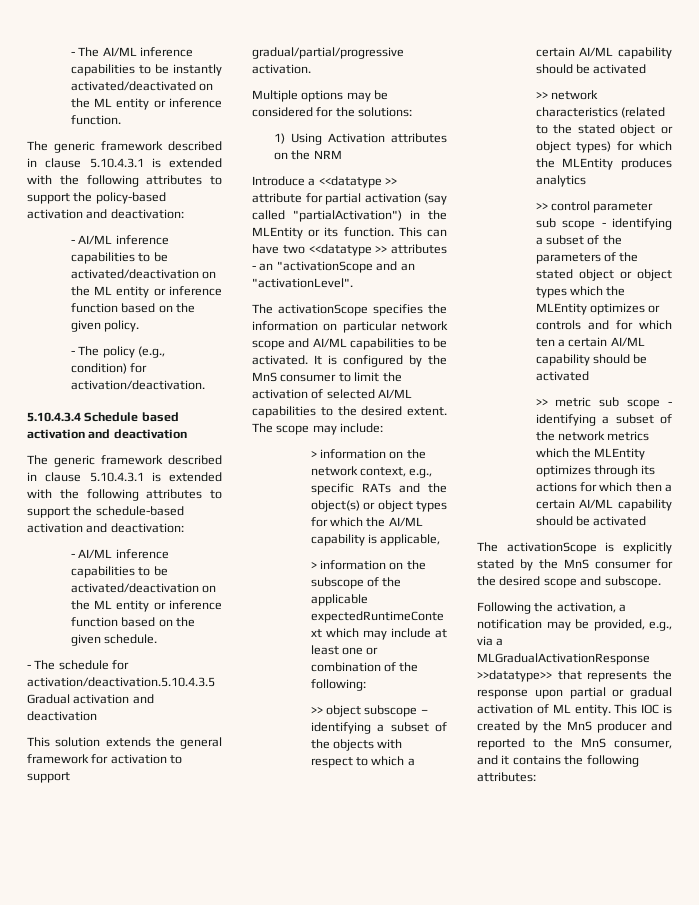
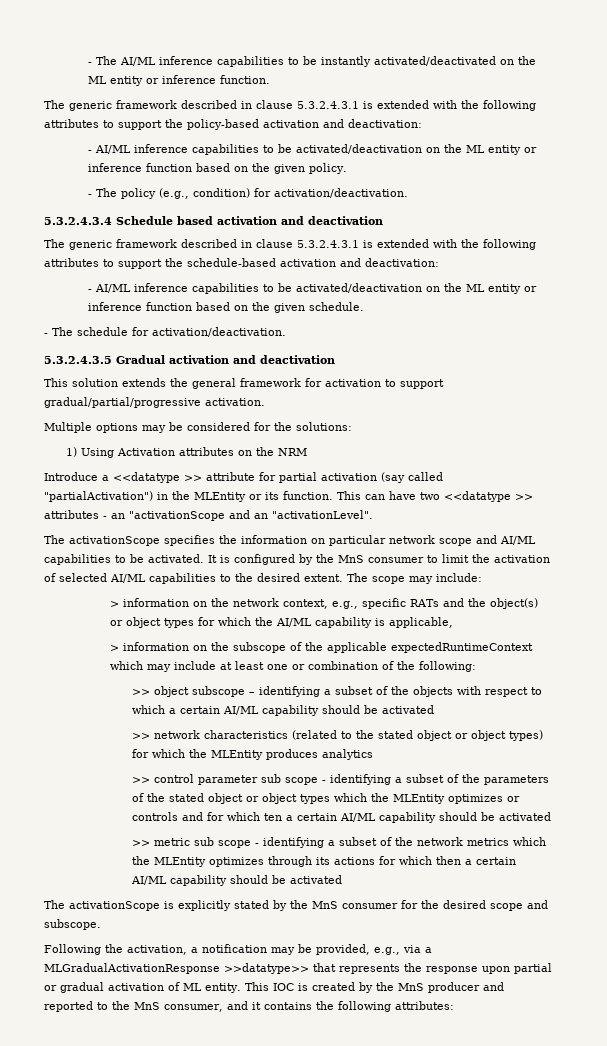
[89,158,144,168] 5.10.4.3.1 -> [297,101,359,109] 5.3.2.4.3.1
[27,412,81,422] 5.10.4.3.4 -> [44,217,112,225] 5.3.2.4.3.4
[89,472,144,482] 5.10.4.3.1 -> [297,240,359,248] 5.3.2.4.3.1
[27,677,215,687] activation/deactivation.5.10.4.3.5 -> [152,327,286,337] [44,356,112,364] activation/deactivation. // 5.3.2.4.3.5

